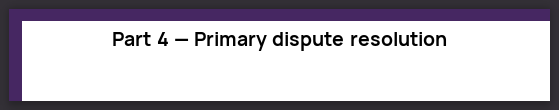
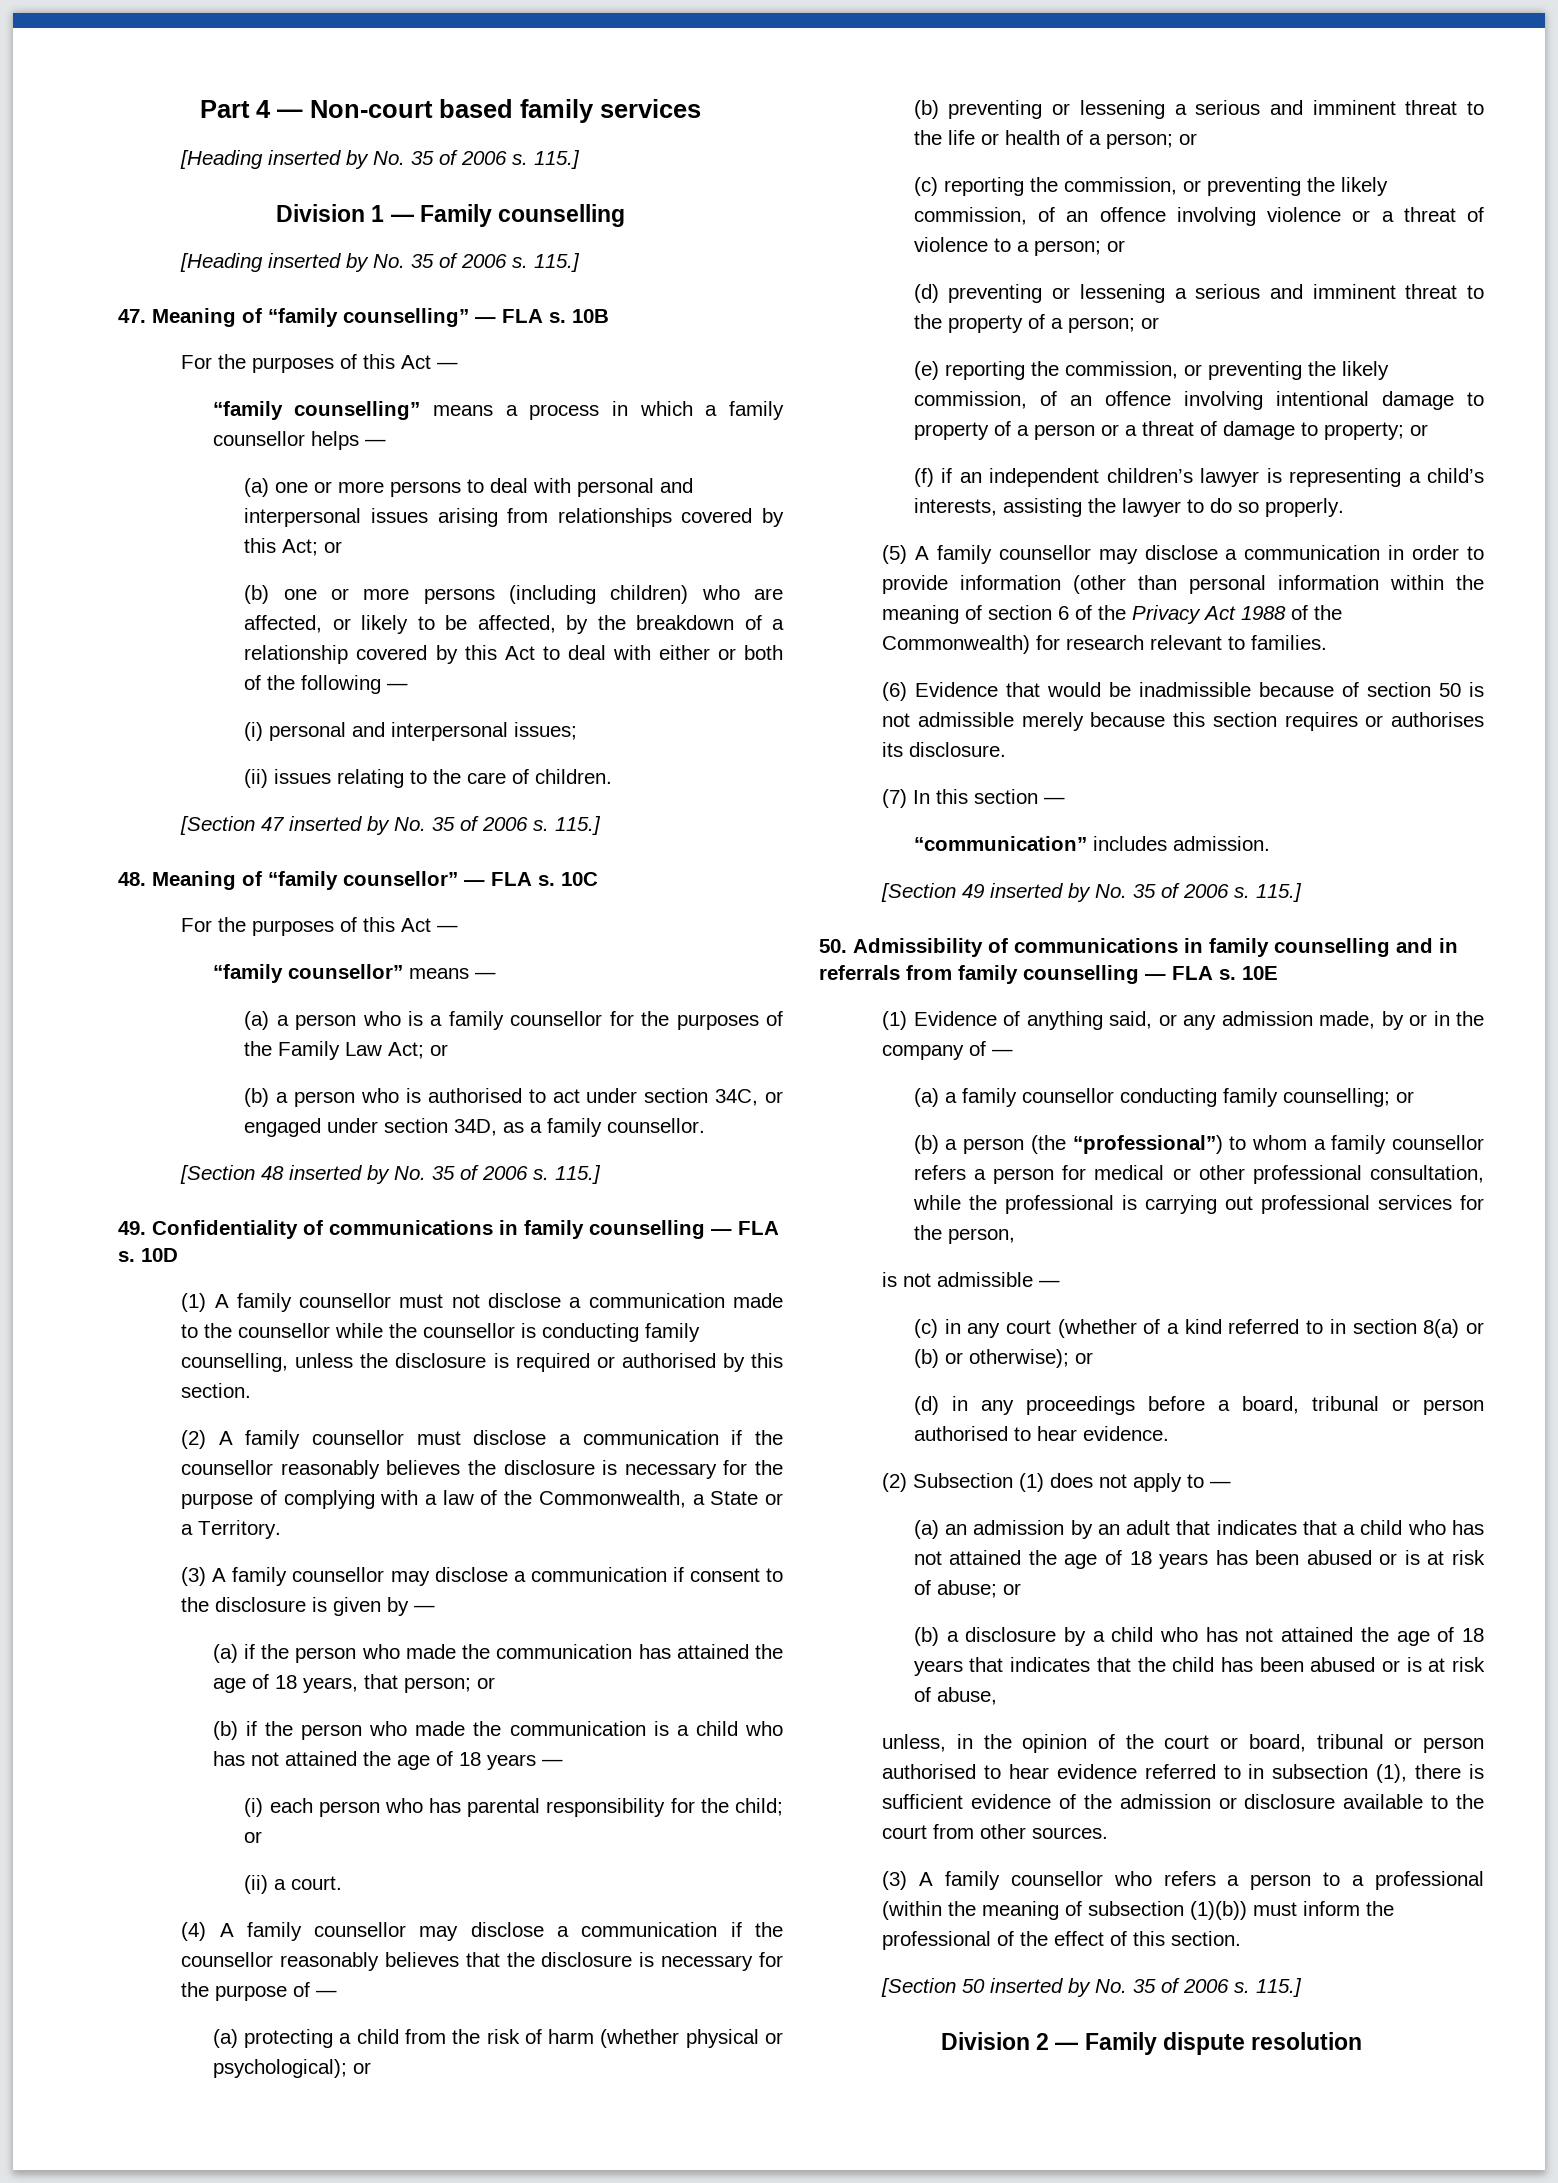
[194,32,268,51] Primary -> [310,99,701,123] [180,150,581,169] [276,204,625,227] [180,253,581,272] [118,308,609,327] [181,354,459,373] [212,401,784,420] [212,431,386,450] [244,478,694,497] [244,508,784,527] [244,538,343,556] [244,585,783,604] [244,615,785,634] [244,645,784,664] [244,675,409,694] [244,722,578,741] [244,769,613,788] [180,816,602,835] [118,871,598,890] [181,917,459,936] [212,964,496,983] [244,1011,783,1030] [244,1041,449,1060] [244,1088,784,1107] [244,1118,706,1137] [180,1165,602,1184] [118,1220,779,1239] [118,1248,178,1262] [181,1293,784,1312] [181,1323,701,1342] [181,1353,784,1372] [181,1383,252,1398] [181,1430,783,1449] [181,1460,783,1479] [181,1490,783,1509] [181,1520,282,1539] [181,1567,783,1586] [181,1597,436,1616] [212,1644,783,1663] [212,1674,495,1693] [212,1721,783,1740] [212,1751,563,1770] [244,1798,784,1817] [244,1831,263,1843] [244,1875,343,1894] [181,1922,783,1941] [181,1952,783,1971] [181,1982,338,2001] [212,2029,783,2048] [212,2059,371,2078] [913,100,1484,119] [913,130,1197,149] [913,177,1388,196] [913,207,1485,226] [913,237,1125,256] [913,284,1484,303] [913,314,1159,333] [913,361,1389,380] [913,391,1484,410] [913,421,1428,440] [913,468,1484,487] [913,498,1344,517] [882,545,1484,564] [882,575,1484,594] [882,605,1343,624] [882,635,1328,654] [882,682,1484,701] [882,712,1484,731] [882,742,1007,757] [882,789,1066,808] [913,836,1270,851] [881,883,1303,902] [819,938,1458,957] [819,965,1278,984] [882,1011,1485,1030] [882,1041,1014,1060] [913,1088,1414,1107] [913,1135,1484,1154] [913,1165,1484,1184] [912,1195,1484,1214] [913,1225,1015,1244] [882,1272,1061,1287] [913,1319,1484,1338] [913,1349,1093,1368] [913,1396,1484,1415] [913,1426,1169,1441] [882,1473,1232,1492] [913,1520,1485,1539] [913,1550,1486,1569] [913,1580,1021,1598] [913,1627,1484,1646] [913,1657,1485,1676] [913,1687,997,1705] [882,1734,1484,1753] [882,1764,1484,1783] [882,1794,1484,1809] [882,1824,1109,1839] [882,1871,1484,1890] [882,1901,1395,1920] [882,1931,1242,1950] [881,1978,1303,1997] [940,2032,1157,2055] Non-court based family services // [Heading inserted by No. 35 of 2006 s. 115.] // Division 1 — Family counselling // [Heading inserted by No. 35 of 2006 s. 115.] // 47. Meaning of “family counselling” — FLA s. 10B // For the purposes of this Act — // “family counselling” means a process in which a family counsellor helps — // (a) one or more persons to deal with personal and interpersonal issues arising from relationships covered by this Act; or // (b) one or more persons (including children) who are affected, or likely to be affected, by the breakdown of a relationship covered by this Act to deal with either or both of the following — // (i) personal and interpersonal issues; // (ii) issues relating to the care of children. // [Section 47 inserted by No. 35 of 2006 s. 115.] // 48. Meaning of “family counsellor” — FLA s. 10C // For the purposes of this Act — // “family counsellor” means — // (a) a person who is a family counsellor for the purposes of the Family Law Act; or // (b) a person who is authorised to act under section 34C, or engaged under section 34D, as a family counsellor. // [Section 48 inserted by No. 35 of 2006 s. 115.] // 49. Confidentiality of communications in family counselling — FLA s. 10D // (1) A family counsellor must not disclose a communication made to the counsellor while the counsellor is conducting family counselling, unless the disclosure is required or authorised by this section. // (2) A family counsellor must disclose a communication if the counsellor reasonably believes the disclosure is necessary for the purpose of complying with a law of the Commonwealth, a State or a Territory. // (3) A family counsellor may disclose a communication if consent to the disclosure is given by — // (a) if the person who made the communication has attained the age of 18 years, that person; or // (b) if the person who made the communication is a child who has not attained the age of 18 years — // (i) each person who has parental responsibility for the child; or // (ii) a court. // (4) A family counsellor may disclose a communication if the counsellor reasonably believes that the disclosure is necessary for the purpose of — // (a) protecting a child from the risk of harm (whether physical or psychological); or // (b) preventing or lessening a serious and imminent threat to the life or health of a person; or // (c) reporting the commission, or preventing the likely commission, of an offence involving violence or a threat of violence to a person; or // (d) preventing or lessening a serious and imminent threat to the property of a person; or // (e) reporting the commission, or preventing the likely commission, of an offence involving intentional damage to property of a person or a threat of damage to property; or // (f) if an independent children’s lawyer is representing a child’s interests, assisting the lawyer to do so properly. // (5) A family counsellor may disclose a communication in order to provide information (other than personal information within the meaning of section 6 of the Privacy Act 1988 of the Commonwealth) for research relevant to families. // (6) Evidence that would be inadmissible because of section 50 is not admissible merely because this section requires or authorises its disclosure. // (7) In this section — // “communication” includes admission. // [Section 49 inserted by No. 35 of 2006 s. 115.] // 50. Admissibility of communications in family counselling and in referrals from family counselling — FLA s. 10E // (1) Evidence of anything said, or any admission made, by or in the company of — // (a) a family counsellor conducting family counselling; or // (b) a person (the “professional”) to whom a family counsellor refers a person for medical or other professional consultation, while the professional is carrying out professional services for the person, // is not admissible — // (c) in any court (whether of a kind referred to in section 8(a) or (b) or otherwise); or // (d) in any proceedings before a board, tribunal or person authorised to hear evidence. // (2) Subsection (1) does not apply to — // (a) an admission by an adult that indicates that a child who has not attained the age of 18 years has been abused or is at risk of abuse; or // (b) a disclosure by a child who has not attained the age of 18 years that indicates that the child has been abused or is at risk of abuse, // unless, in the opinion of the court or board, tribunal or person authorised to hear evidence referred to in subsection (1), there is sufficient evidence of the admission or disclosure available to the court from other sources. // (3) A family counsellor who refers a person to a professional (within the meaning of subsection (1)(b)) must inform the professional of the effect of this section. // [Section 50 inserted by No. 35 of 2006 s. 115.] // Division 2 — Family

